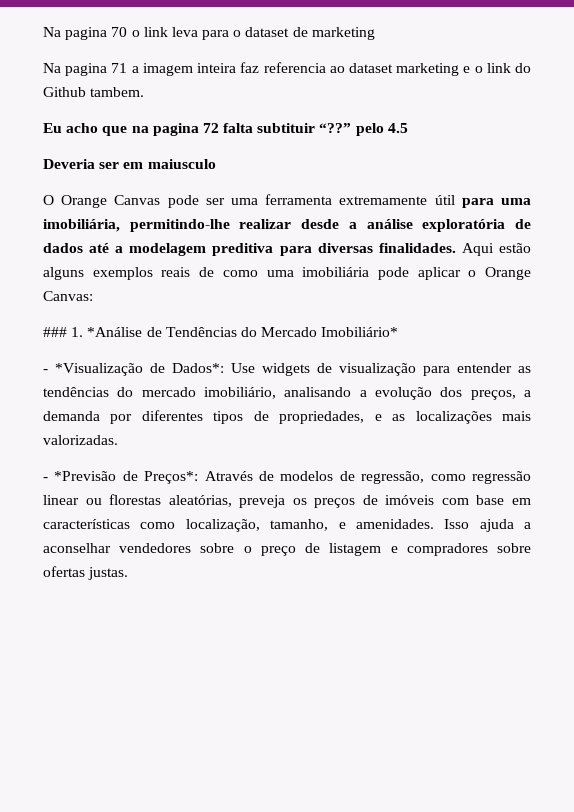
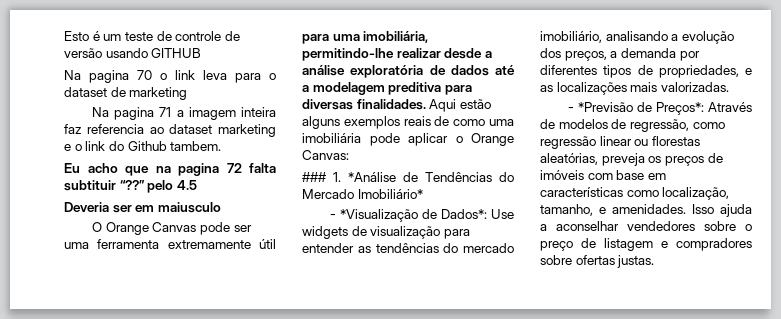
(43, 32) none -> [64,31,240,41] [64,48,202,58] Esto é um teste de controle de versão usando GITHUB //

